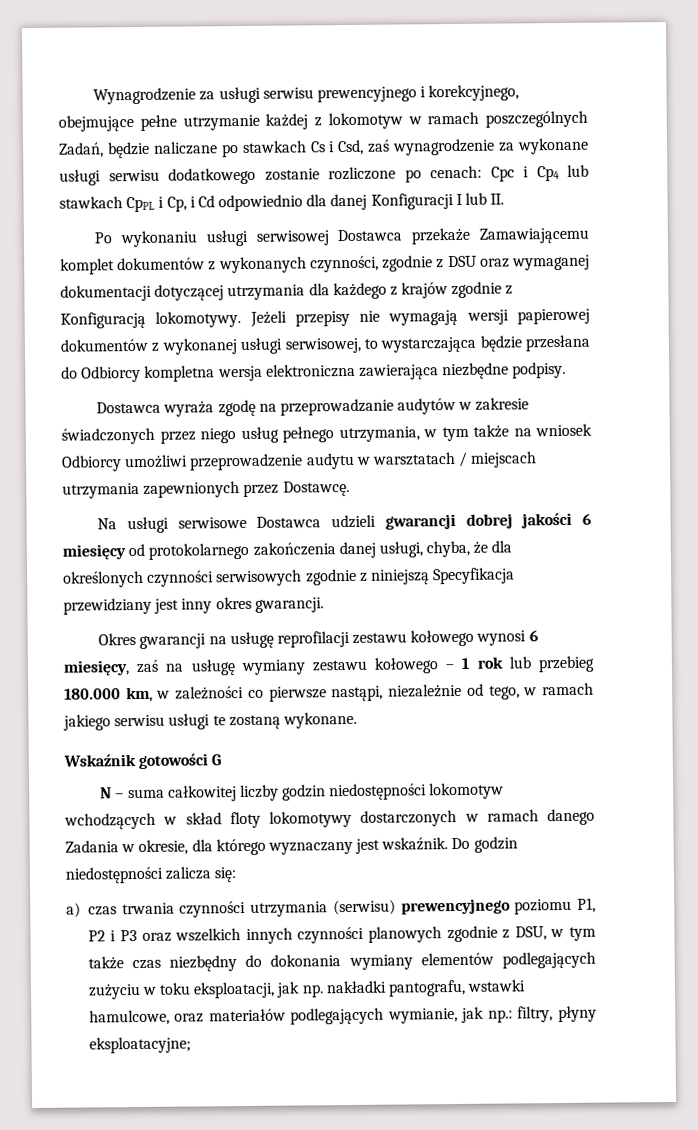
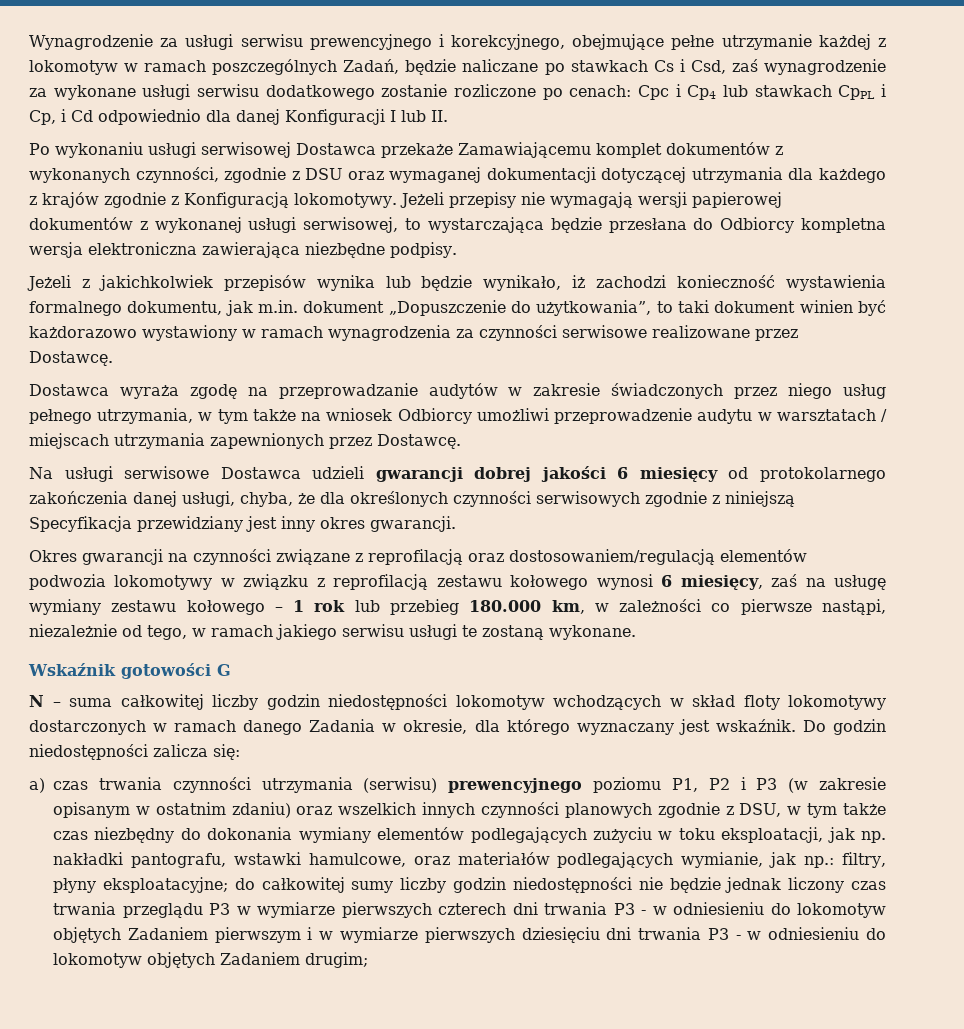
(567, 370) none -> [27,275,886,291] [29,300,887,316] [29,325,798,341] [29,351,113,366] // Jeżeli z jakichkolwiek przepisów wynika lub będzie wynikało, iż zachodzi konieczność wystawienia formalnego dokumentu, jak m.in. dokument „Dopuszczenie do użytkowania”, to taki dokument winien być każdorazowo wystawiony w ramach wynagrodzenia za czynności serwisowe realizowane przez Dostawcę.
[229,630,350,649] usługę reprofilacji -> [193,549,807,565] [29,574,429,590] czynności związane z reprofilacją oraz dostosowaniem/regulacją elementów podwozia lokomotywy w związku z reprofilacją
(137, 936) none -> [788,777,887,793] [53,802,291,818] (w zakresie opisanym w ostatnim zdaniu)
(191, 1045) none -> [234,877,887,893] [53,902,886,918] [53,927,887,943] [53,952,368,968] do całkowitej sumy liczby godzin niedostępności nie będzie jednak liczony czas trwania przeglądu P3 w wymiarze pierwszych czterech dni trwania P3 - w odniesieniu do lokomotyw objętych Zadaniem pierwszym i w wymiarze pierwszych dziesięciu dni trwania P3 - w odniesieniu do lokomotyw objętych Zadaniem drugim;

